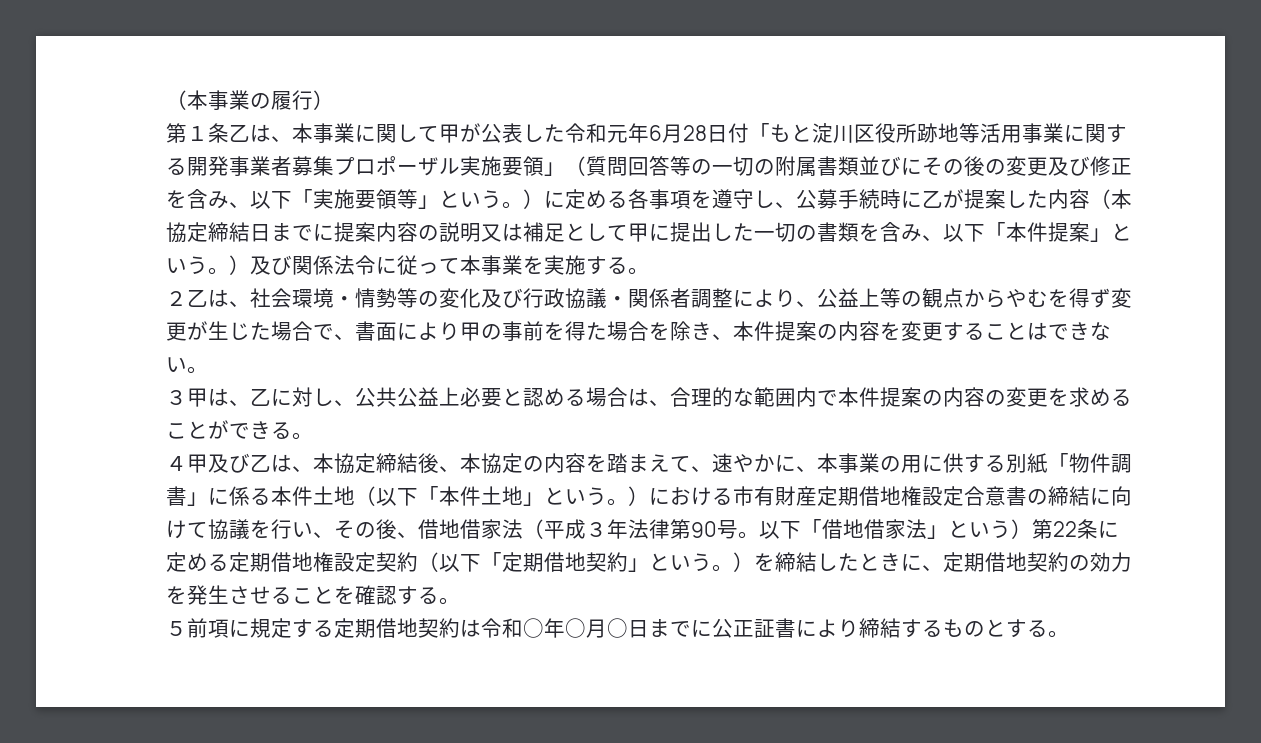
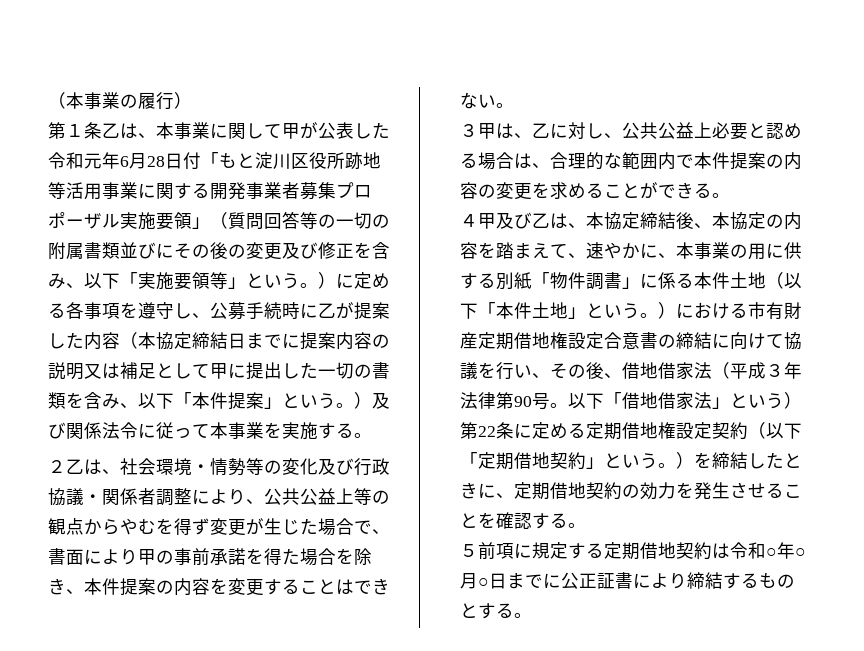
(839, 298) none -> [282,488,319,505] 共公
(545, 331) none -> [210,548,247,565] 承諾

